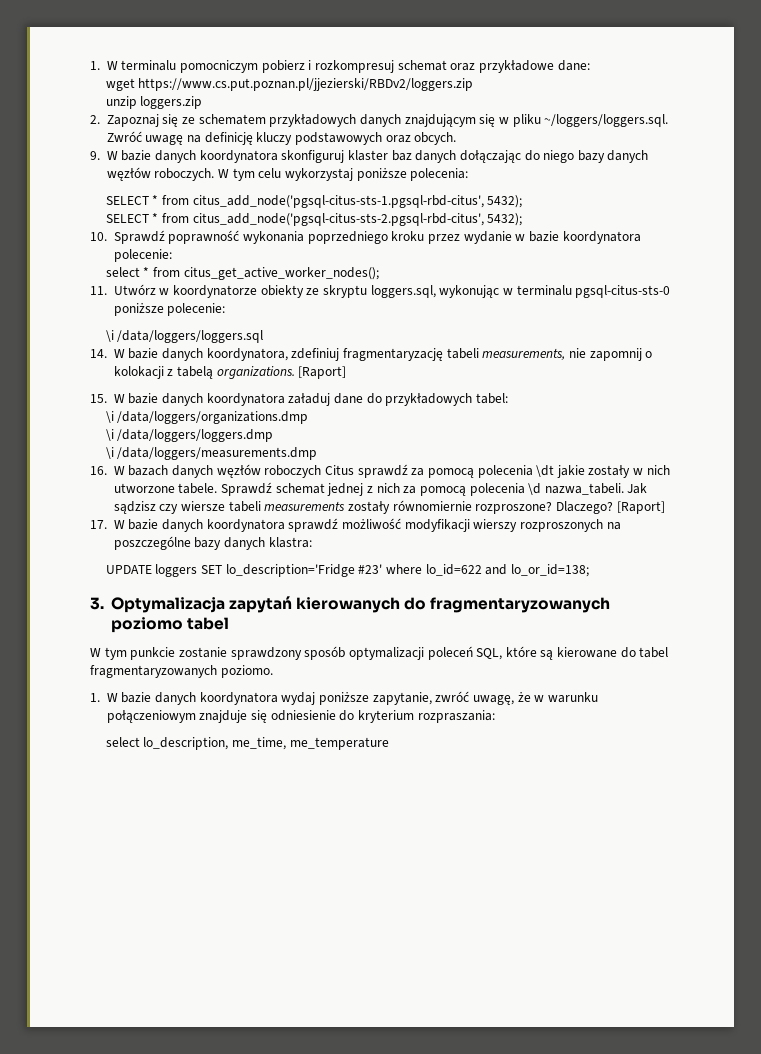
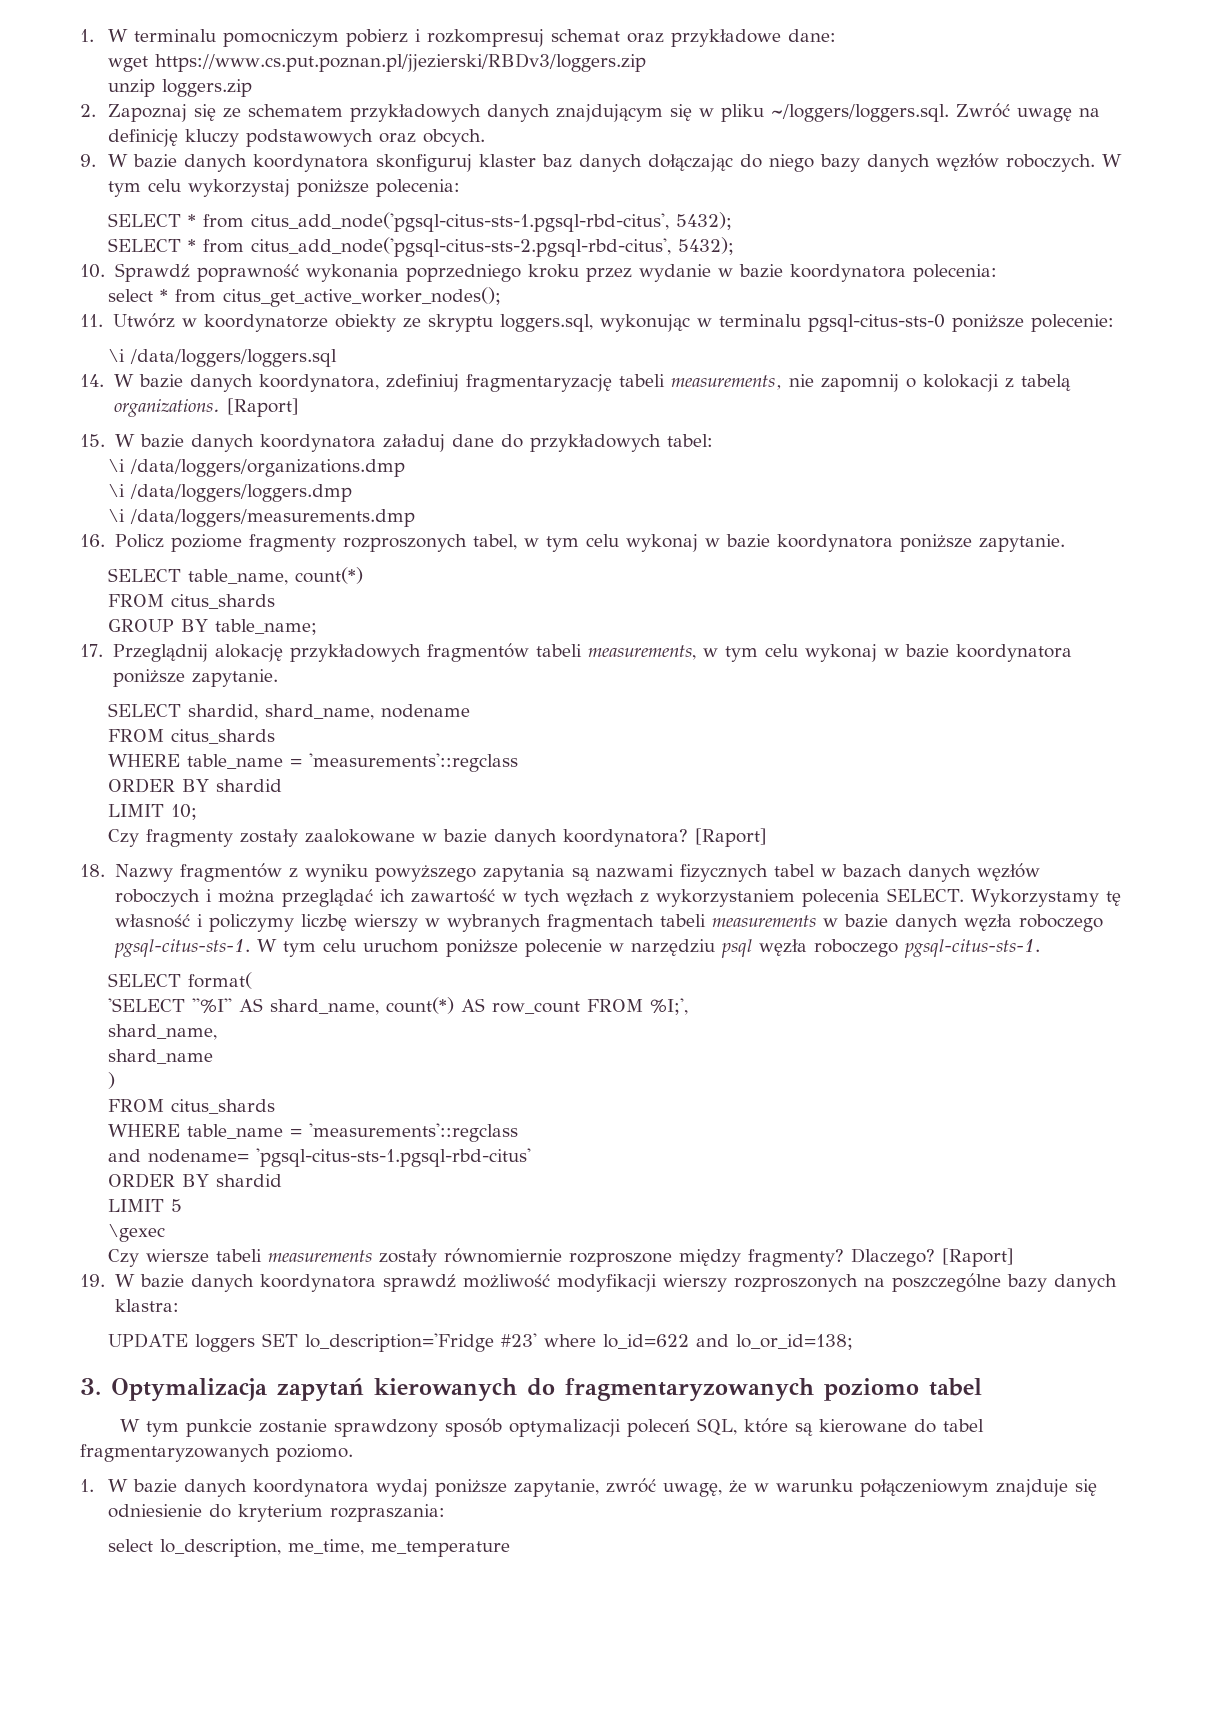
[138,78,474,91] https://www.cs.put.poznan.pl/jjezierski/RBDv2/loggers.zip -> [155,53,647,72] https://www.cs.put.poznan.pl/jjezierski/RBDv3/loggers.zip
[113,249,172,262] polecenie: -> [912,264,997,282] polecenia:
[113,464,670,478] [113,482,648,496] [113,501,179,514] W bazach danych węzłów roboczych Citus sprawdź za pomocą polecenia \dt jakie zostały w nich utworzone tabele. Sprawdź schemat jednej z nich za pomocą polecenia \d nazwa_tabeli. Jak sądzisz czy -> [114,534,1065,552] [108,567,364,585] [108,594,276,609] [108,619,318,635] [80,643,1072,662] [112,669,278,687] [108,703,471,720] [108,729,276,744] [108,753,519,772] [108,778,283,793] [108,804,198,820] [108,828,768,847] [80,863,1040,882] [114,888,1122,907] [114,914,1103,932] [113,939,1040,958] [108,972,253,989] [108,997,689,1015] [108,1024,218,1040] [108,1049,214,1064] [108,1072,116,1089] [108,1099,276,1114] [108,1123,519,1142] [108,1148,532,1167] [108,1173,283,1188] [108,1199,183,1212] [108,1224,166,1242] [108,1249,140,1267] Policz poziome fragmenty rozproszonych tabel, w tym celu wykonaj w bazie koordynatora poniższe zapytanie. // SELECT table_name, count(*) // FROM citus_shards // GROUP BY table_name; // 17. Przeglądnij alokację przykładowych fragmentów tabeli measurements, w tym celu wykonaj w bazie koordynatora poniższe zapytanie. // SELECT shardid, shard_name, nodename // FROM citus_shards // WHERE table_name = 'measurements'::regclass // ORDER BY shardid // LIMIT 10; // Czy fragmenty zostały zaalokowane w bazie danych koordynatora? [Raport] // 18. Nazwy fragmentów z wyniku powyższego zapytania są nazwami fizycznych tabel w bazach danych węzłów roboczych i można przeglądać ich zawartość w tych węzłach z wykorzystaniem polecenia SELECT. Wykorzystamy tę własność i policzymy liczbę wierszy w wybranych fragmentach tabeli measurements w bazie danych węzła roboczego pgsql-citus-sts-1. W tym celu uruchom poniższe polecenie w narzędziu psql węzła roboczego pgsql-citus-sts-1. // SELECT format( // 'SELECT ''%I'' AS shard_name, count(*) AS row_count FROM %I;', // shard_name, // shard_name // ) // FROM citus_shards // WHERE table_name = 'measurements'::regclass // and nodename= 'pgsql-citus-sts-1.pgsql-rbd-citus' // ORDER BY shardid // LIMIT 5 // \gexec // Czy
[475,502,553,514] rozproszone? -> [569,1249,845,1267] rozproszone między fragmenty?
[90,520,107,529] 17. -> [80,1274,105,1287] 19.

